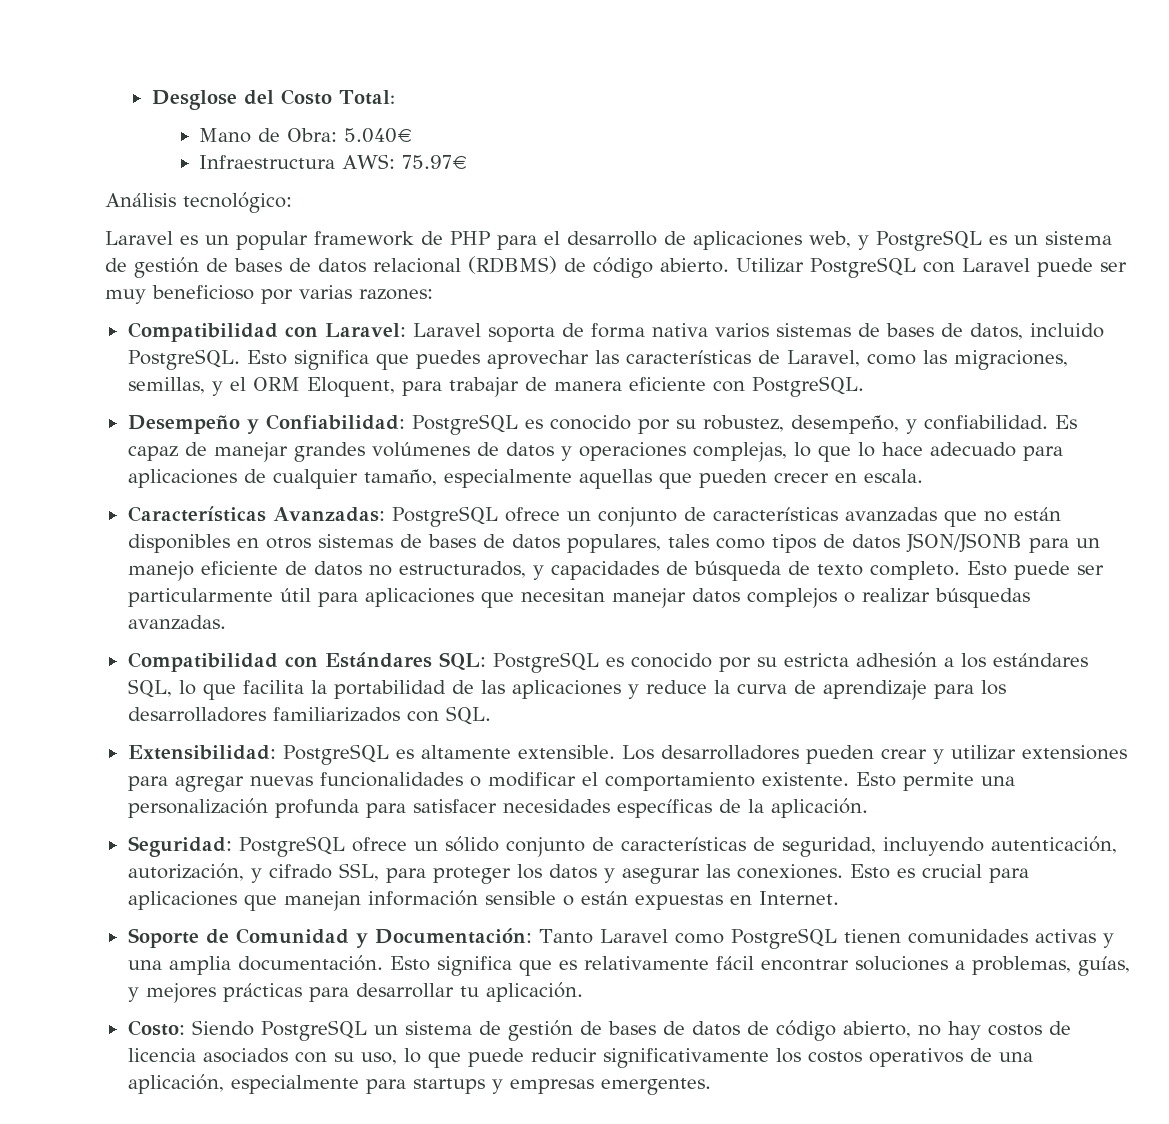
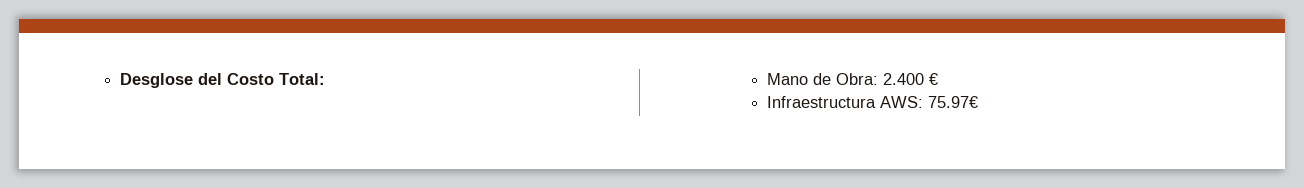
[344,128,413,143] 5.040€ -> [883,73,939,85] 2.400 €
[105,192,292,213] [105,230,1112,251] [105,256,1127,278] [105,285,433,304] [127,322,1104,342] [127,349,1068,370] [127,376,864,397] [127,414,1077,435] [127,442,1063,462] [127,469,923,489] [127,506,1061,527] [127,533,1100,553] [127,561,1104,581] [127,588,1030,608] [127,615,226,630] [127,652,1088,673] [127,679,1006,700] [127,706,491,725] [127,744,1127,765] [127,772,1015,792] [127,798,868,818] [127,836,1117,857] [127,863,1029,884] [127,890,839,911] [127,928,1114,949] [127,955,1130,976] [127,982,583,1003] [127,1020,1071,1041] [127,1048,1033,1068] [127,1074,711,1095] // Análisis tecnológico: // Laravel es un popular framework de PHP para el desarrollo de aplicaciones web, y PostgreSQL es un sistema de gestión de bases de datos relacional (RDBMS) de código abierto. Utilizar PostgreSQL con Laravel puede ser muy beneficioso por varias razones: // Compatibilidad con Laravel: Laravel soporta de forma nativa varios sistemas de bases de datos, incluido PostgreSQL. Esto significa que puedes aprovechar las características de Laravel, como las migraciones, semillas, y el ORM Eloquent, para trabajar de manera eficiente con PostgreSQL. // Desempeño y Confiabilidad: PostgreSQL es conocido por su robustez, desempeño, y confiabilidad. Es capaz de manejar grandes volúmenes de datos y operaciones complejas, lo que lo hace adecuado para aplicaciones de cualquier tamaño, especialmente aquellas que pueden crecer en escala. // Características Avanzadas: PostgreSQL ofrece un conjunto de características avanzadas que no están disponibles en otros sistemas de bases de datos populares, tales como tipos de datos JSON/JSONB para un manejo eficiente de datos no estructurados, y capacidades de búsqueda de texto completo. Esto puede ser particularmente útil para aplicaciones que necesitan manejar datos complejos o realizar búsquedas avanzadas. // Compatibilidad con Estándares SQL: PostgreSQL es conocido por su estricta adhesión a los estándares SQL, lo que facilita la portabilidad de las aplicaciones y reduce la curva de aprendizaje para los desarrolladores familiarizados con SQL. // Extensibilidad: PostgreSQL es altamente extensible. Los desarrolladores pueden crear y utilizar extensiones para agregar nuevas funcionalidades o modificar el comportamiento existente. Esto permite una personalización profunda para satisfacer necesidades específicas de la aplicación. // Seguridad: PostgreSQL ofrece un sólido conjunto de características de seguridad, incluyendo autenticación, autorización, y cifrado SSL, para proteger los datos y asegurar las conexiones. Esto es crucial para aplicaciones que manejan información sensible o están expuestas en Internet. // Soporte de Comunidad y Documentación: Tanto Laravel como PostgreSQL tienen comunidades activas y una amplia documentación. Esto significa que es relativamente fácil encontrar soluciones a problemas, guías, y mejores prácticas para desarrollar tu aplicación. // Costo: Siendo PostgreSQL un sistema de gestión de bases de datos de código abierto, no hay costos de licencia asociados con su uso, lo que puede reducir significativamente los costos operativos de una aplicación, especialmente para startups y empresas emergentes. -> (979, 102) none

